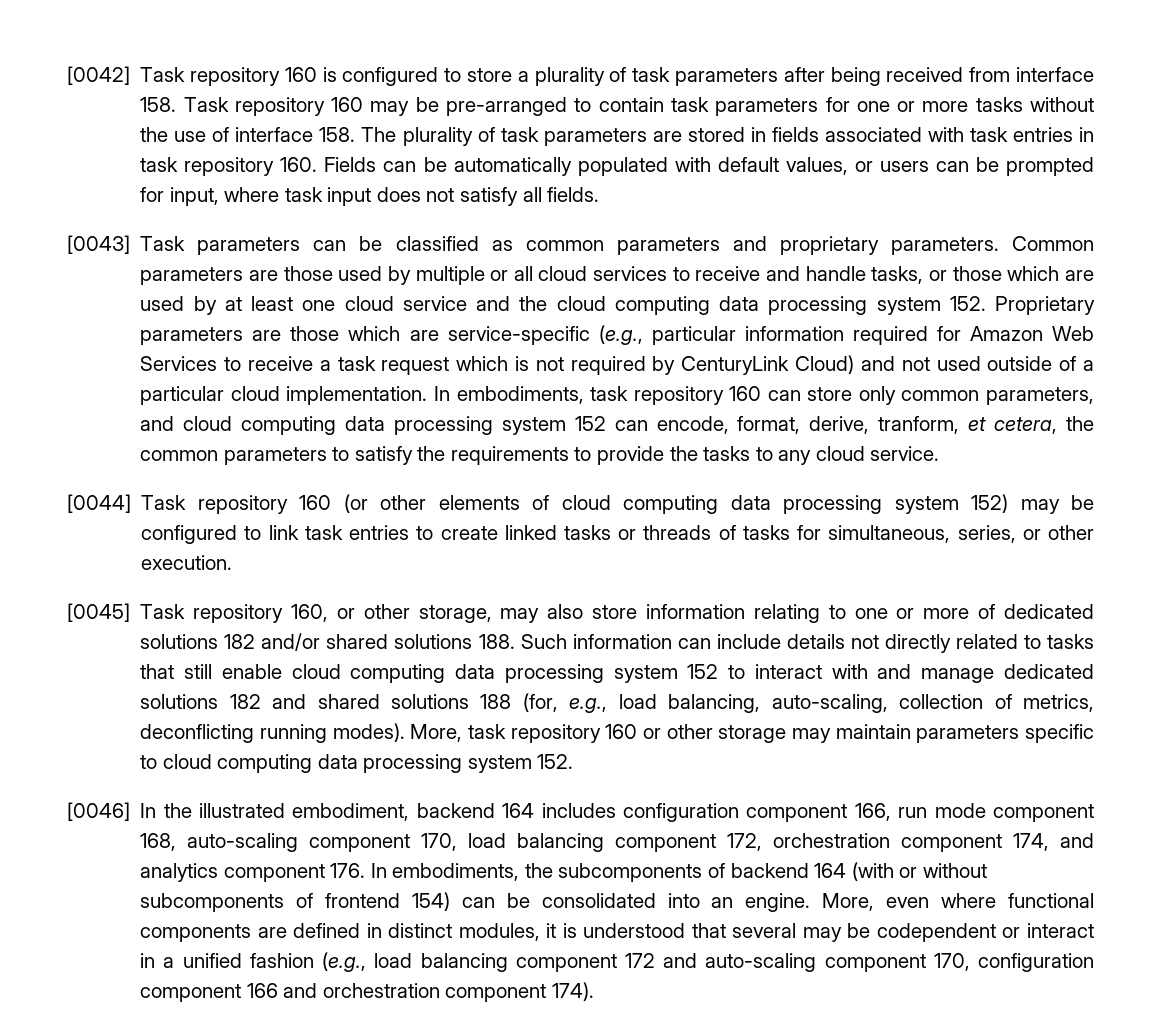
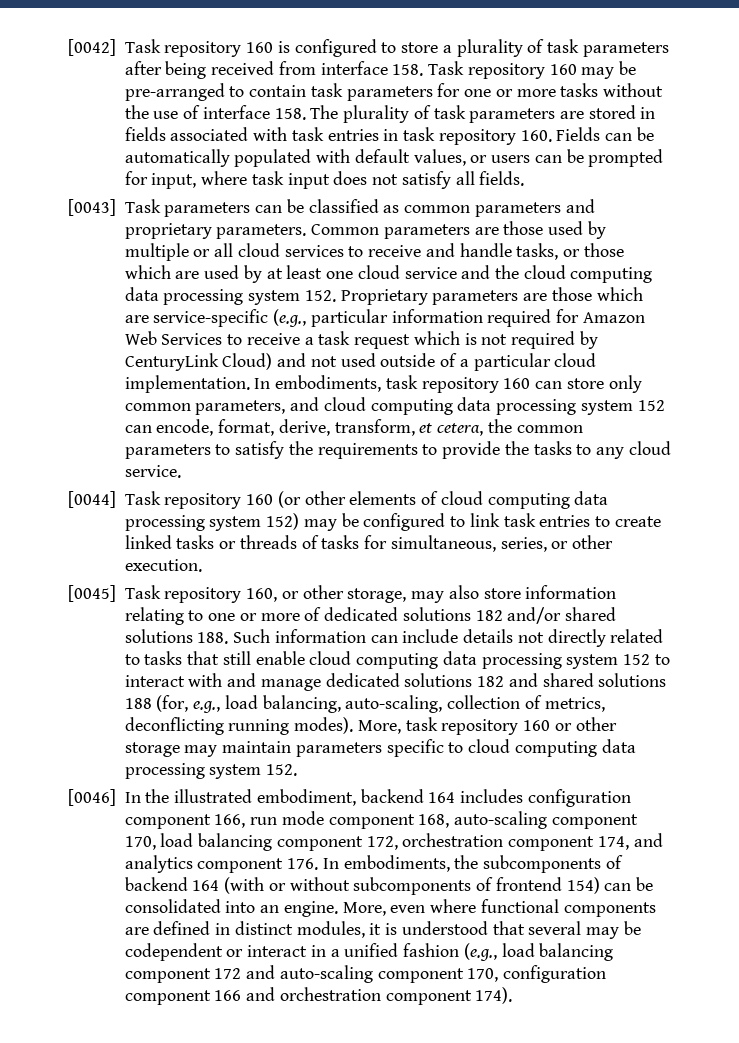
[878,416,960,434] tranform, -> [334,419,415,436] transform,

